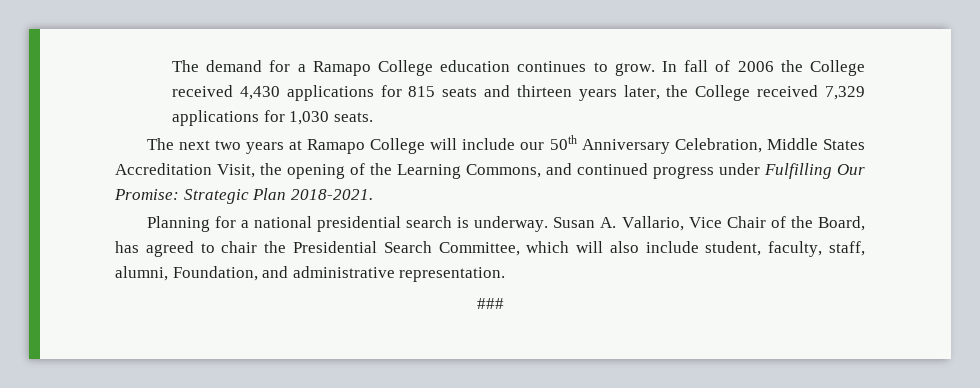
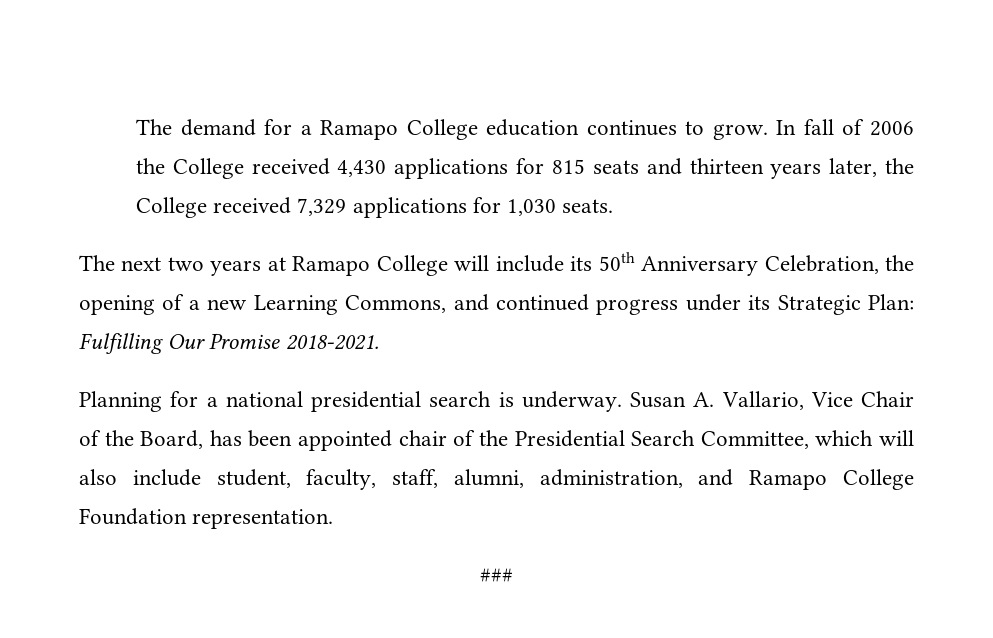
[520,142,545,150] our -> [570,256,593,271] its
[766,138,865,150] [115,163,255,178] Middle States Accreditation Visit, -> (879, 264) none
[370,163,392,175] the -> [188,299,248,310] a new
[764,163,865,179] [114,188,287,204] Fulfilling Our Promise: Strategic Plan -> [748,294,914,315] [79,333,281,354] its Strategic Plan: Fulfilling Our Promise
[145,241,258,257] agreed to chair -> [248,430,476,451] been appointed chair of
[172,266,395,281] Foundation, and administrative -> [539,469,914,490] [79,508,187,525] administration, and Ramapo College Foundation

